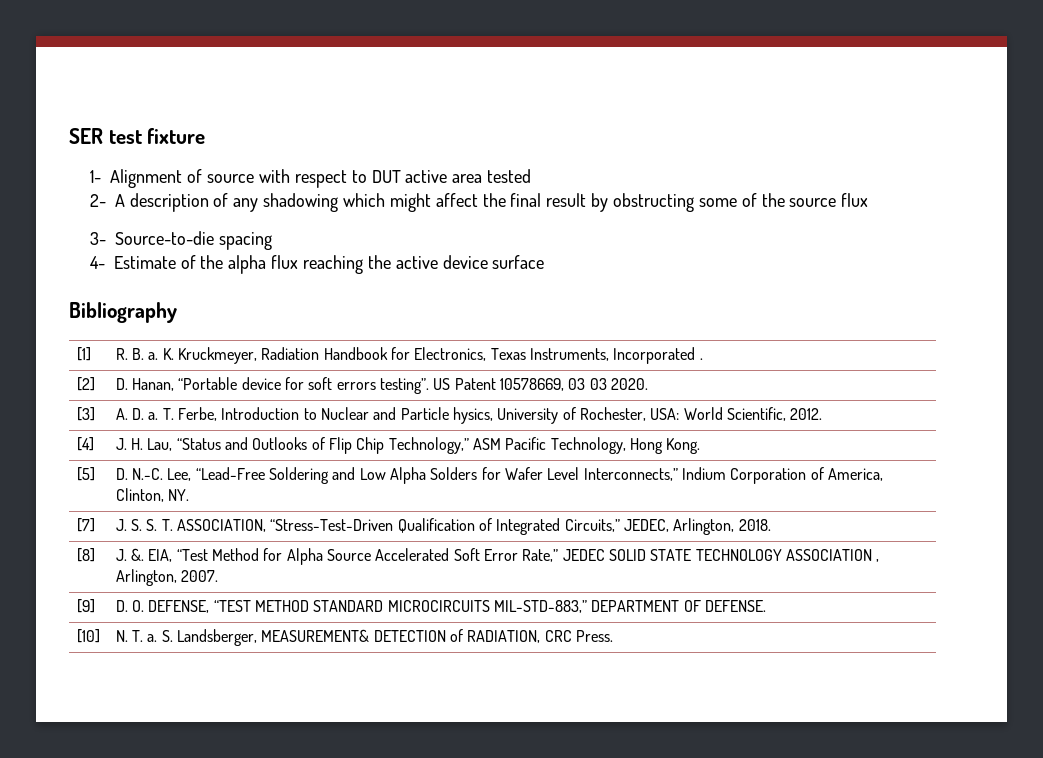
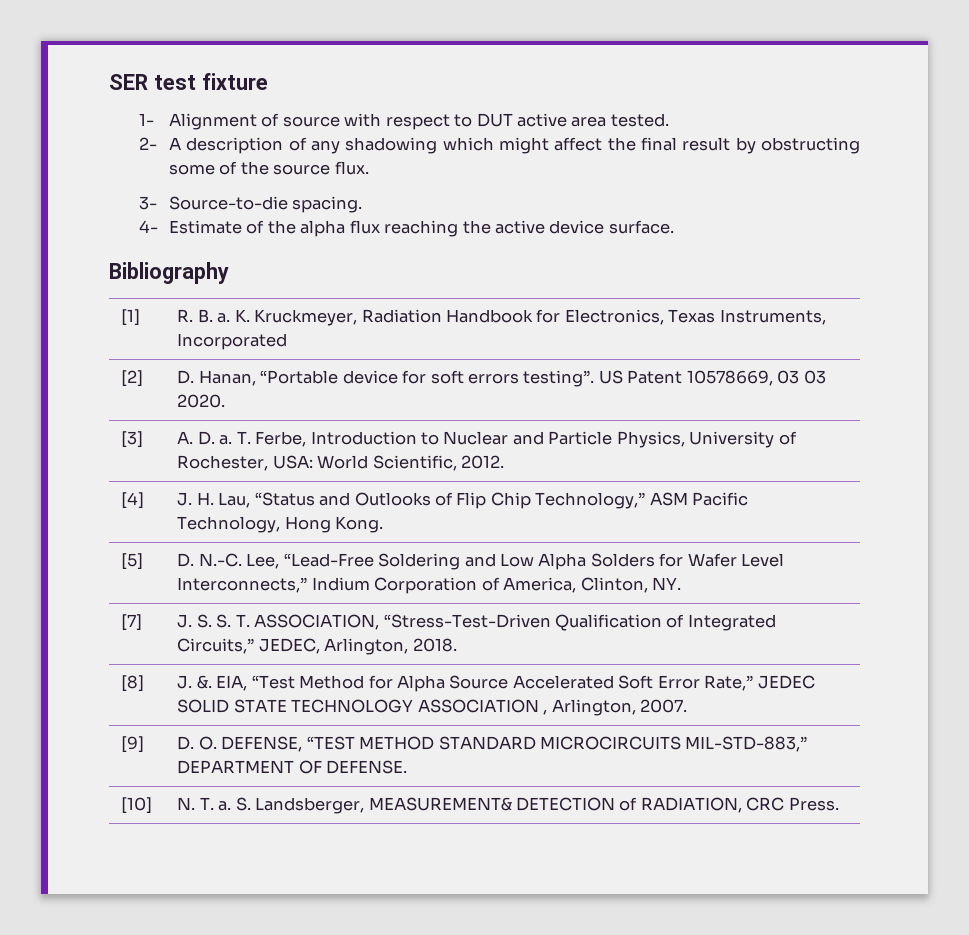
[487,169,532,183] tested -> [610,113,669,127] tested.
[841,193,869,207] flux -> [334,161,369,175] flux.
[218,232,272,250] spacing -> [292,196,363,213] spacing.
[492,255,545,269] surface -> [608,220,674,234] surface.
[699,358,703,360] . -> (288, 341) none
[452,407,493,424] hysics, -> [616,431,685,448] Physics,

